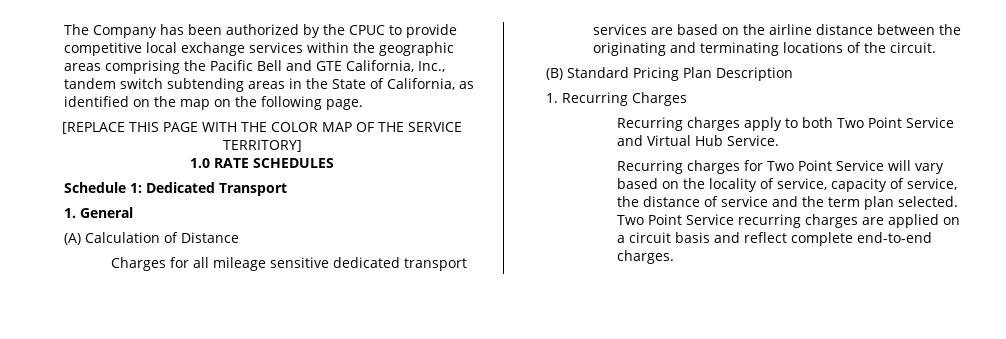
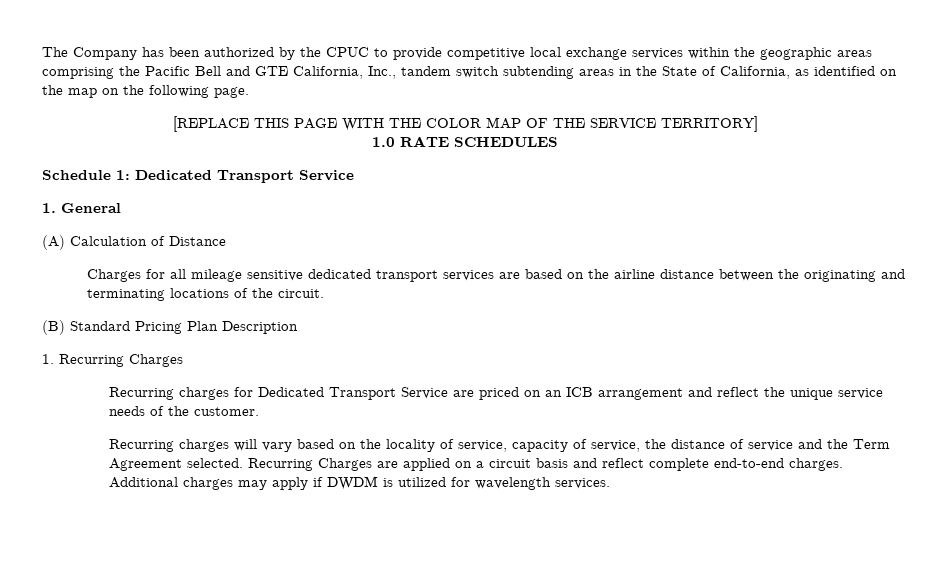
(288, 189) none -> [298,170,354,181] Service
[743,117,954,131] [616,135,779,146] [616,160,884,174] apply to both Two Point Service and Virtual Hub Service. // Recurring charges for Two Point Service -> [234,387,884,400] [109,406,260,416] [109,439,230,452] for Dedicated Transport Service are priced on an ICB arrangement and reflect the unique service needs of the customer. // Recurring charges
[827,196,958,210] [616,214,858,228] term plan selected. Two Point Service recurring charges -> [853,439,891,449] [109,458,373,471] Term Agreement selected. Recurring Charges
(674, 257) none -> [109,476,611,490] Additional charges may apply if DWDM is utilized for wavelength services.

